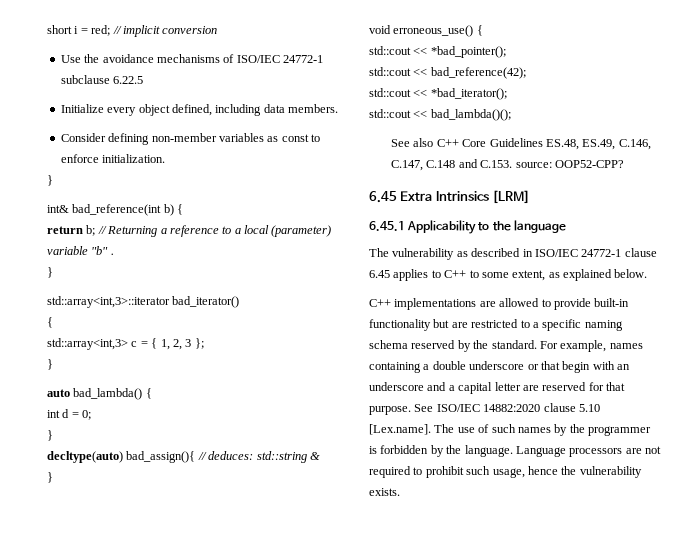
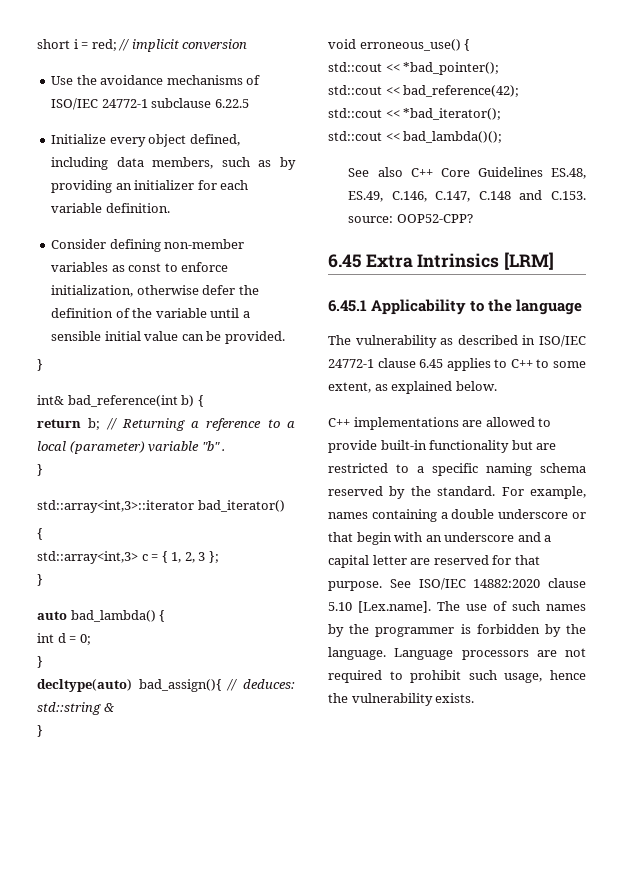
[288,104,338,113] members. -> [152,157,296,170] [51,180,249,193] [51,203,170,213] members, such as by providing an initializer for each variable definition.
[102,154,166,163] initialization. -> [51,285,259,297] [51,308,250,318] [51,331,285,344] initialization, otherwise defer the definition of the variable until a sensible initial value can be provided.

